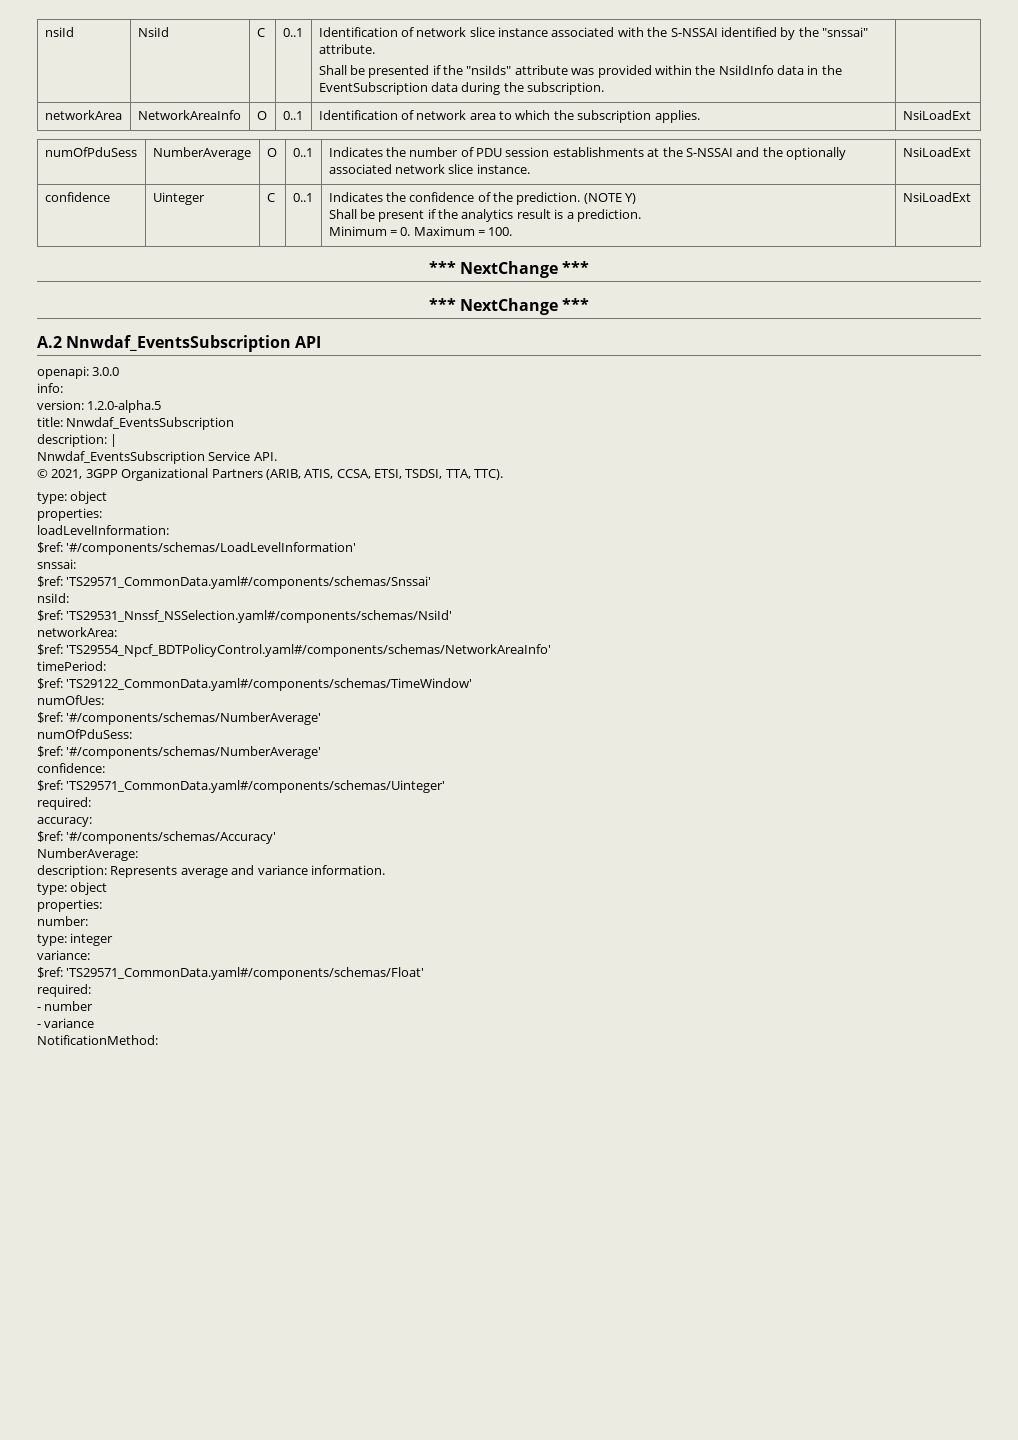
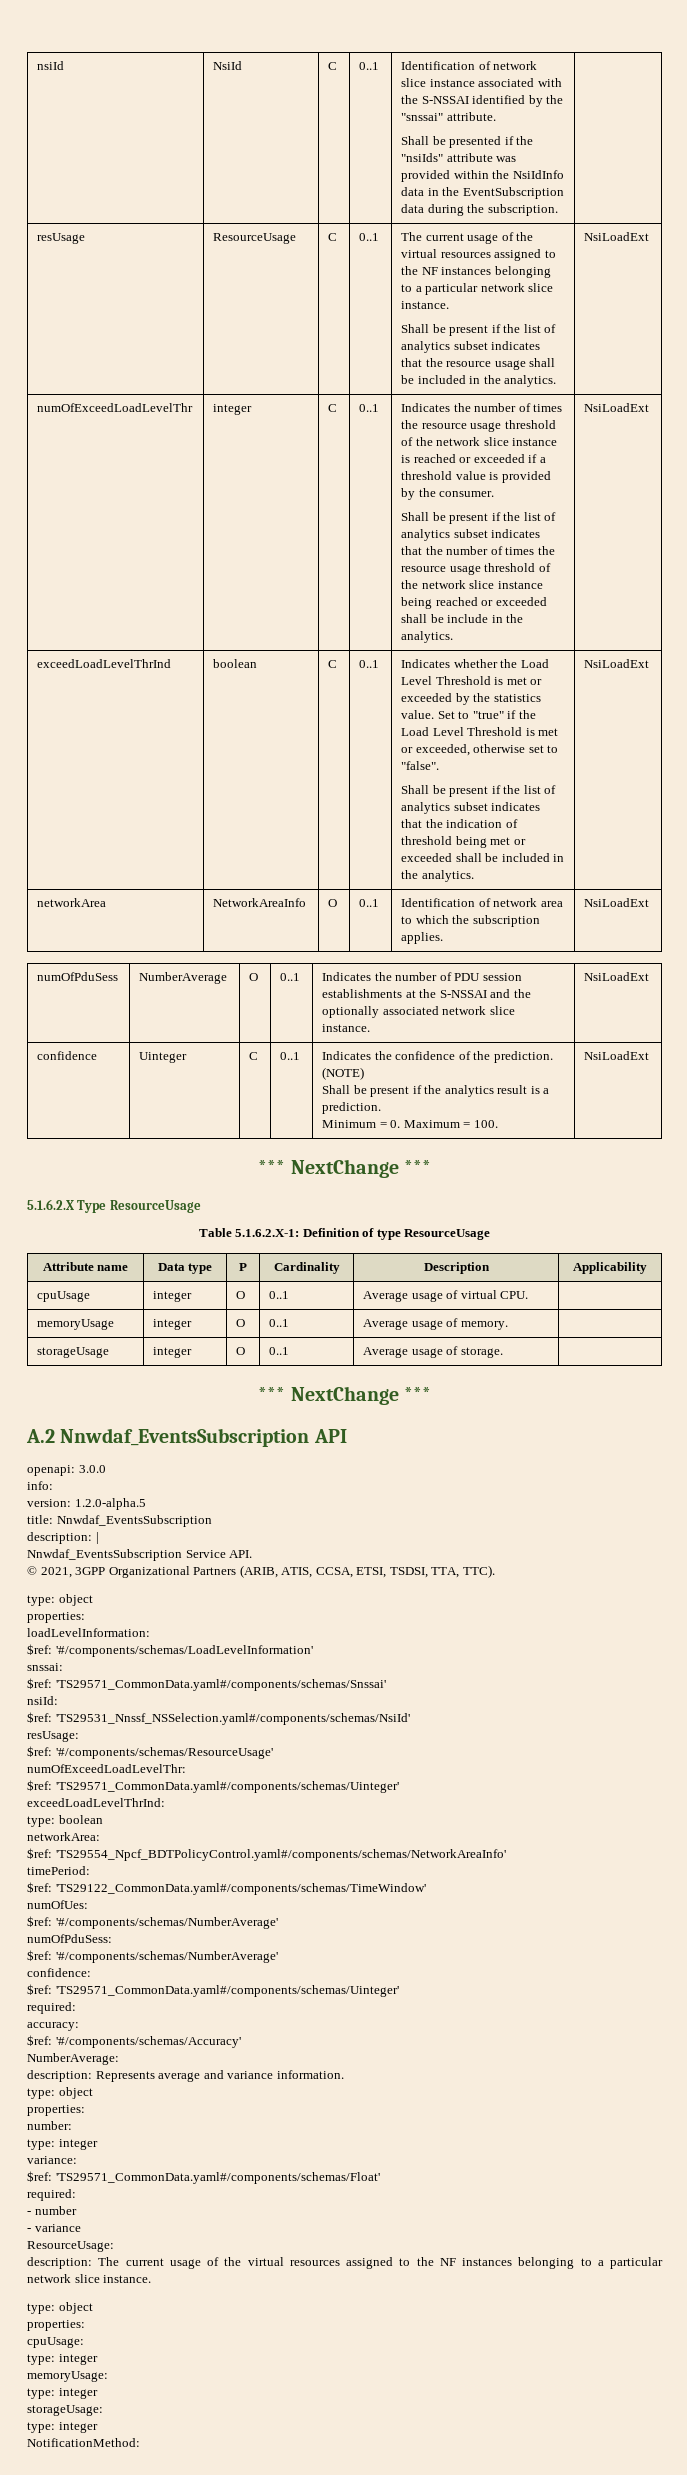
(605, 88) none -> [37,233,86,244] [213,233,297,244] [328,233,338,241] [359,233,380,241] [401,232,534,244] [401,249,556,261] [401,266,551,278] [401,283,554,295] [401,301,450,309] [401,324,557,336] [401,341,541,353] [401,358,556,370] [401,375,557,387] [584,232,650,241] [37,403,194,412] [213,404,253,415] [328,404,338,412] [359,404,380,412] [401,403,563,412] [401,420,556,432] [401,437,558,446] [401,454,546,463] [401,471,551,483] [401,488,495,500] [401,512,557,524] [401,529,541,541] [401,546,555,555] [401,563,551,575] [401,580,543,589] [401,597,547,609] [401,614,524,623] [401,631,454,643] [584,403,650,412] [37,659,172,668] [213,659,258,668] [328,660,338,668] [359,660,380,668] [401,659,549,668] [401,676,543,685] [401,693,541,705] [401,710,536,719] [401,727,559,736] [401,744,559,756] [401,761,440,770] [401,785,557,797] [401,802,541,814] [401,819,518,828] [401,836,526,848] [401,853,565,862] [401,870,474,882] [584,659,650,668] // resUsage | ResourceUsage | C | 0..1 | The current usage of the virtual resources assigned to the NF instances belonging to a particular network slice instance. // Shall be present if the list of analytics subset indicates that the resource usage shall be included in the analytics. | NsiLoadExt // numOfExceedLoadLevelThr | integer | C | 0..1 | Indicates the number of times the resource usage threshold of the network slice instance is reached or exceeded if a threshold value is provided by the consumer. // Shall be present if the list of analytics subset indicates that the number of times the resource usage threshold of the network slice instance being reached or exceeded shall be include in the analytics. | NsiLoadExt // exceedLoadLevelThrInd | boolean | C | 0..1 | Indicates whether the Load Level Threshold is met or exceeded by the statistics value. Set to "true" if the Load Level Threshold is met or exceeded, otherwise set to "false". // Shall be present if the list of analytics subset indicates that the indication of threshold being met or exceeded shall be included in the analytics. | NsiLoadExt
[583,193,637,204] (NOTE Y) -> [322,1067,365,1080] (NOTE)
(590, 267) none -> [27,1199,201,1213] [198,1228,491,1240] [42,1262,129,1271] [157,1263,213,1274] [239,1263,247,1271] [273,1262,340,1274] [423,1262,490,1274] [573,1262,647,1274] [37,1291,91,1302] [153,1291,193,1302] [236,1291,246,1299] [269,1291,290,1299] [363,1290,529,1302] [37,1319,115,1330] [153,1319,193,1330] [236,1319,246,1327] [269,1319,290,1327] [363,1318,508,1330] [37,1347,110,1358] [153,1347,193,1358] [236,1347,246,1355] [269,1347,290,1355] [363,1346,503,1358] // 5.1.6.2.X Type ResourceUsage // Table 5.1.6.2.X-1: Definition of type ResourceUsage // Attribute name | Data type | P | Cardinality | Description | Applicability // cpuUsage | integer | O | 0..1 | Average usage of virtual CPU. | // memoryUsage | integer | O | 0..1 | Average usage of memory. | // storageUsage | integer | O | 0..1 | Average usage of storage. |
(453, 616) none -> [27,1731,79,1742] [27,1746,273,1759] [27,1764,186,1773] [27,1780,399,1793] [27,1798,165,1807] [27,1815,103,1827] // resUsage: // $ref: '#/components/schemas/ResourceUsage' // numOfExceedLoadLevelThr: // $ref: 'TS29571_CommonData.yaml#/components/schemas/Uinteger' // exceedLoadLevelThrInd: // type: boolean
(95, 1023) none -> [27,2241,114,2252] [27,2257,663,2269] [27,2274,152,2283] [27,2302,93,2314] [27,2320,85,2331] [27,2337,84,2348] [27,2354,98,2365] [27,2371,108,2382] [27,2388,98,2399] [27,2405,103,2416] [27,2422,98,2433] // ResourceUsage: // description: The current usage of the virtual resources assigned to the NF instances belonging to a particular network slice instance. // type: object // properties: // cpuUsage: // type: integer // memoryUsage: // type: integer // storageUsage: // type: integer

